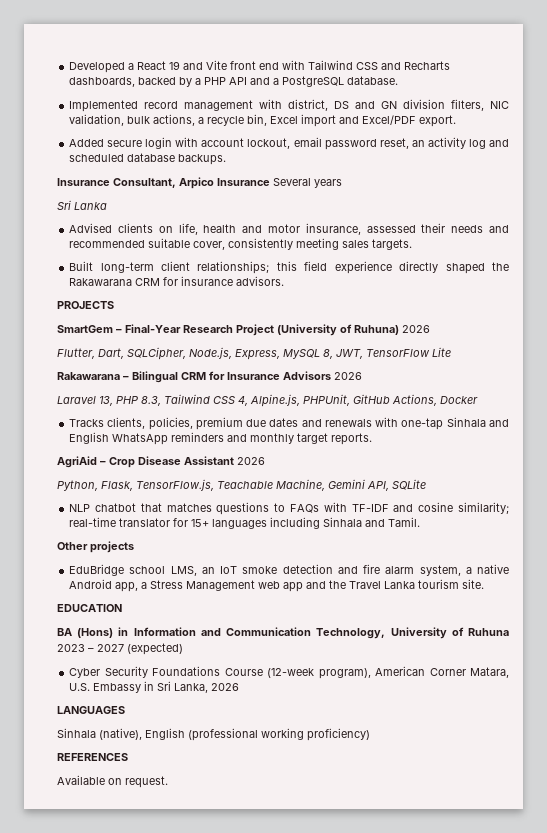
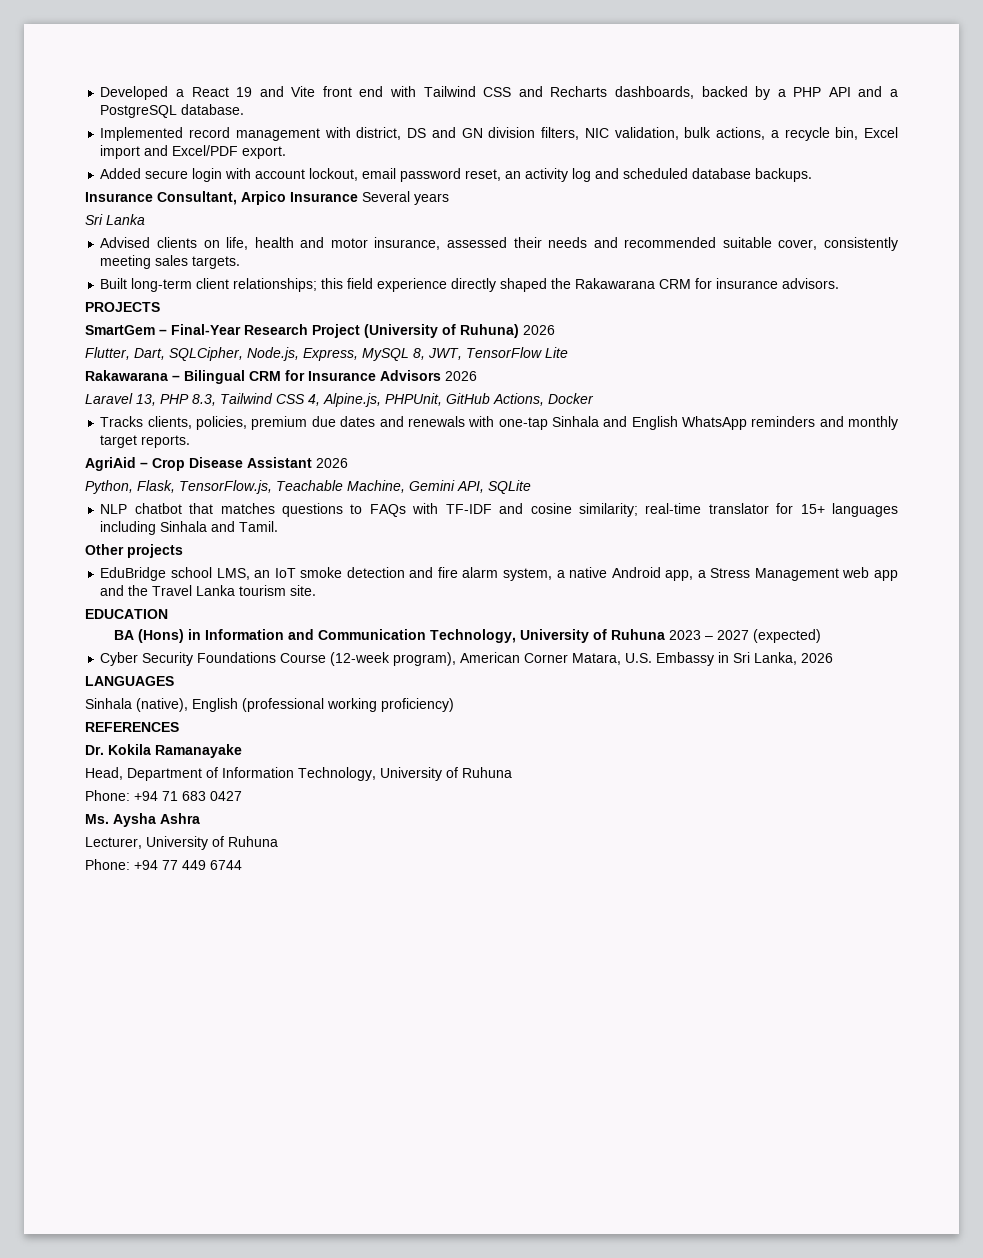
[57,775,168,788] Available on request. -> [85,744,242,758] [85,767,512,781] [85,790,242,801] [85,813,200,827] [85,836,278,850] [85,859,242,870] Dr. Kokila Ramanayake // Head, Department of Information Technology, University of Ruhuna // Phone: +94 71 683 0427 // Ms. Aysha Ashra // Lecturer, University of Ruhuna // Phone: +94 77 449 6744

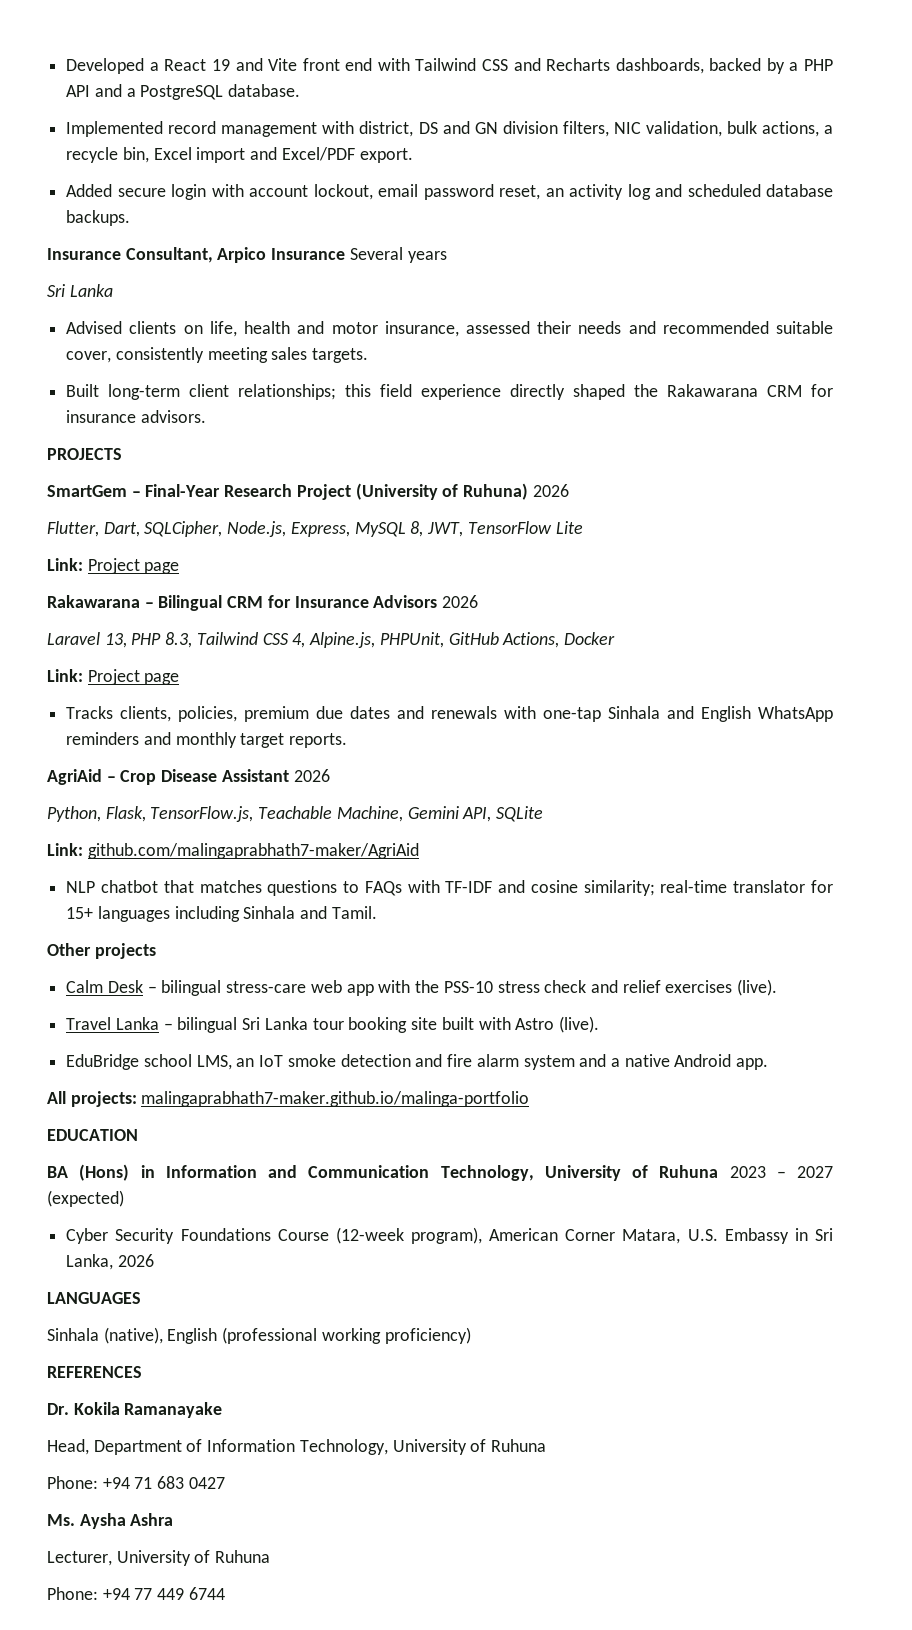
(568, 352) none -> [47,558,180,574] // Link: Project page
(594, 398) none -> [47,669,180,685] // Link: Project page
(531, 487) none -> [47,843,419,859] // Link: github.com/malingaprabhath7-maker/AgriAid
(183, 551) none -> [66,979,778,996] [66,1016,599,1033] // Calm Desk – bilingual stress-care web app with the PSS-10 stress check and relief exercises (live). // Travel Lanka – bilingual Sri Lanka tour booking site built with Astro (live).
[502,568,552,581] system, -> [523,1054,607,1070] system and
[665,567,898,581] [100,585,317,596] app, a Stress Management web app and the Travel Lanka tourism site. -> [736,1058,769,1070] [47,1091,530,1107] app. // All projects: malingaprabhath7-maker.github.io/malinga-portfolio

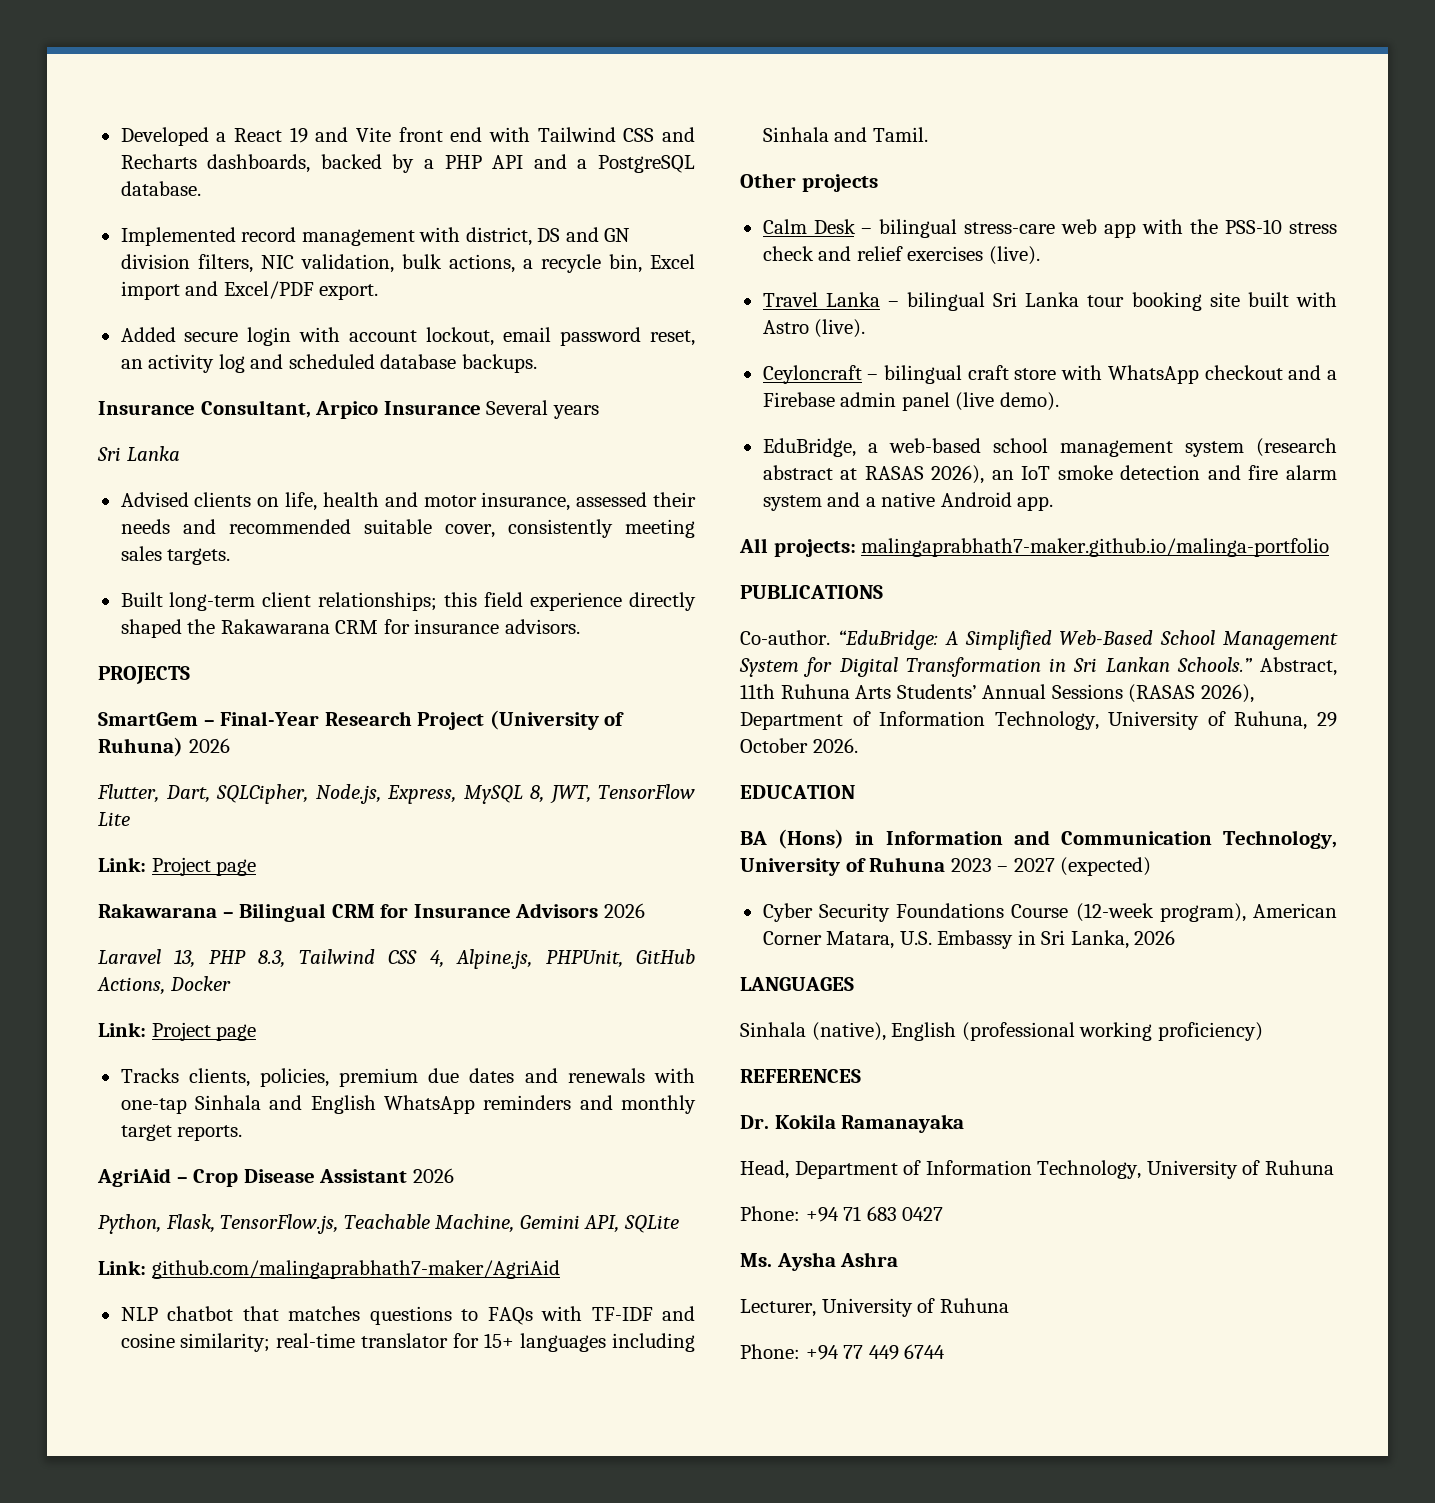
[66,1054,232,1070] EduBridge school LMS, -> [762,365,1338,384] [762,392,1059,411] [762,438,1337,457] [762,465,985,484] Ceyloncraft – bilingual craft store with WhatsApp checkout and a Firebase admin panel (live demo). // EduBridge, a web-based school management system (research abstract at RASAS 2026),
(530, 1099) none -> [740,585,883,599] [740,630,1338,650] [739,657,1337,677] [740,684,1254,703] [740,711,1337,730] [740,738,858,753] // PUBLICATIONS // Co-author. “EduBridge: A Simplified Web-Based School Management System for Digital Transformation in Sri Lankan Schools.” Abstract, 11th Ruhuna Arts Students’ Annual Sessions (RASAS 2026), Department of Information Technology, University of Ruhuna, 29 October 2026.
[124,1402,223,1418] Ramanayake -> [841,1114,965,1133] Ramanayaka

